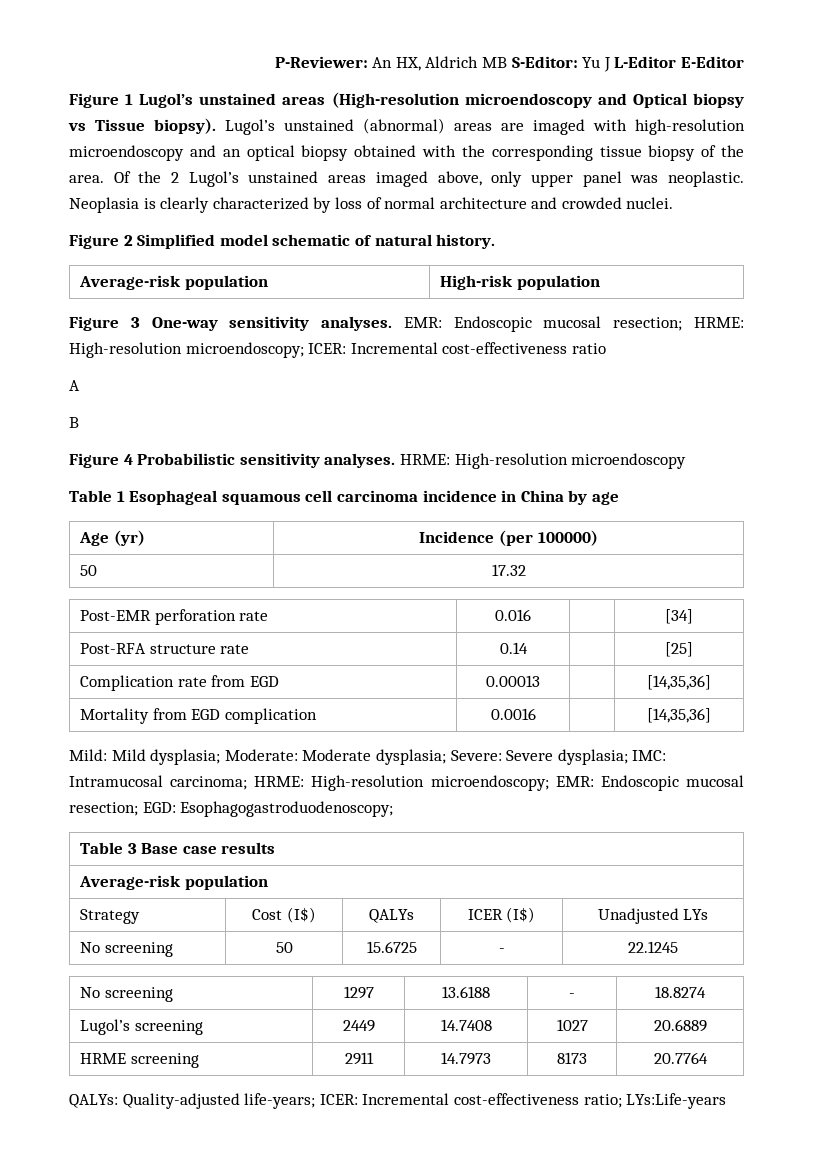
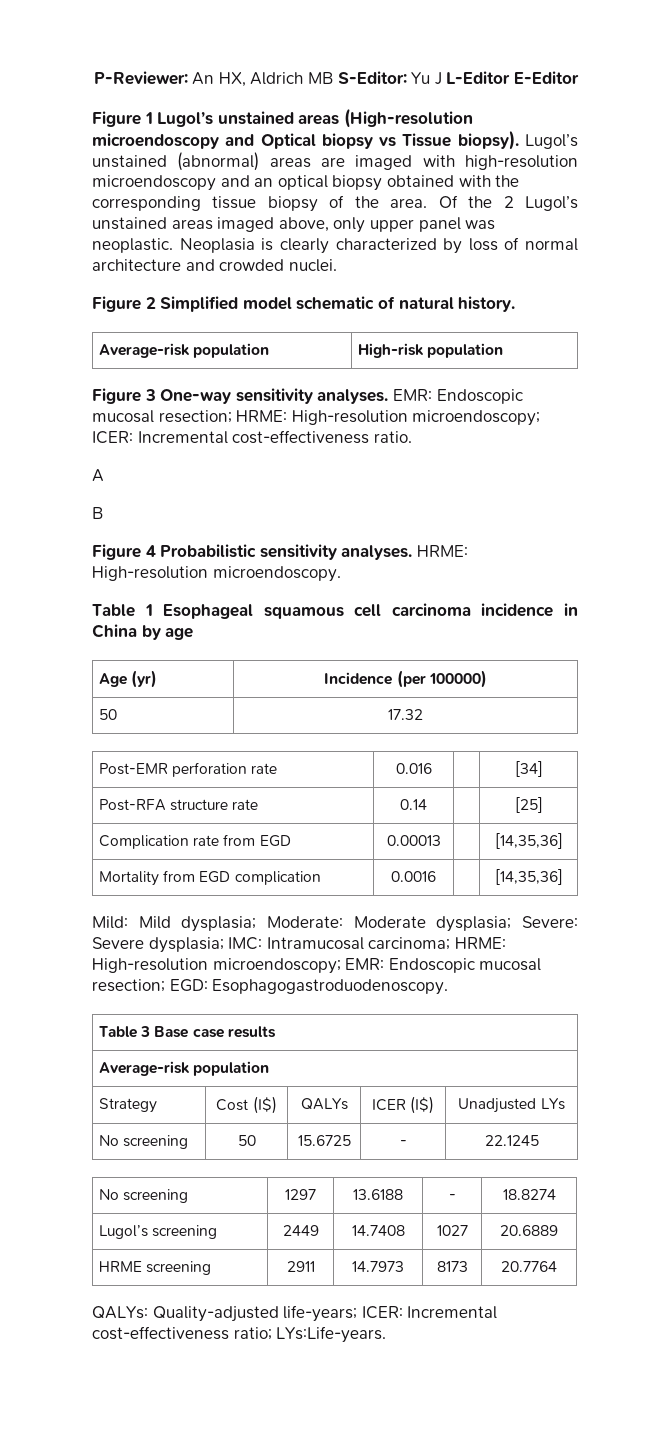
[571,343,606,354] ratio -> [373,431,412,443] ratio.
[571,453,687,469] microendoscopy -> [212,566,341,582] microendoscopy.
[180,801,394,817] Esophagogastroduodenoscopy; -> [212,979,449,995] Esophagogastroduodenoscopy.
[626,1093,727,1109] LYs:Life-years -> [276,1326,387,1343] LYs:Life-years.

